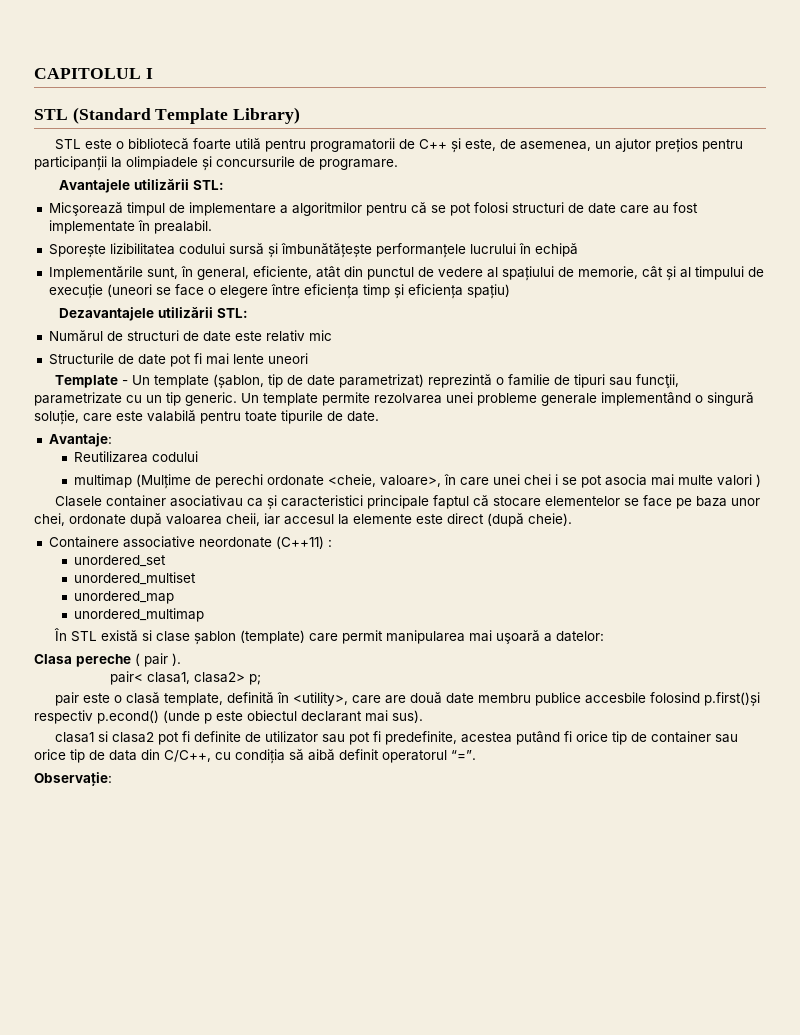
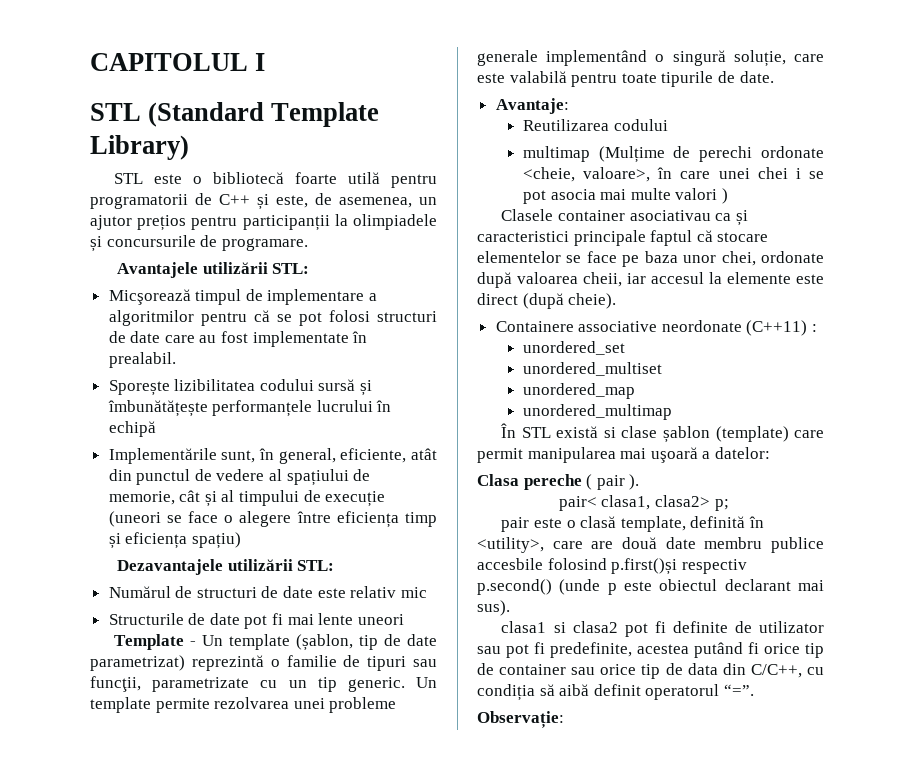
[219,285,268,298] elegere -> [239,511,292,527] alegere
[97,710,159,724] p.econd() -> [477,579,552,595] p.second()

